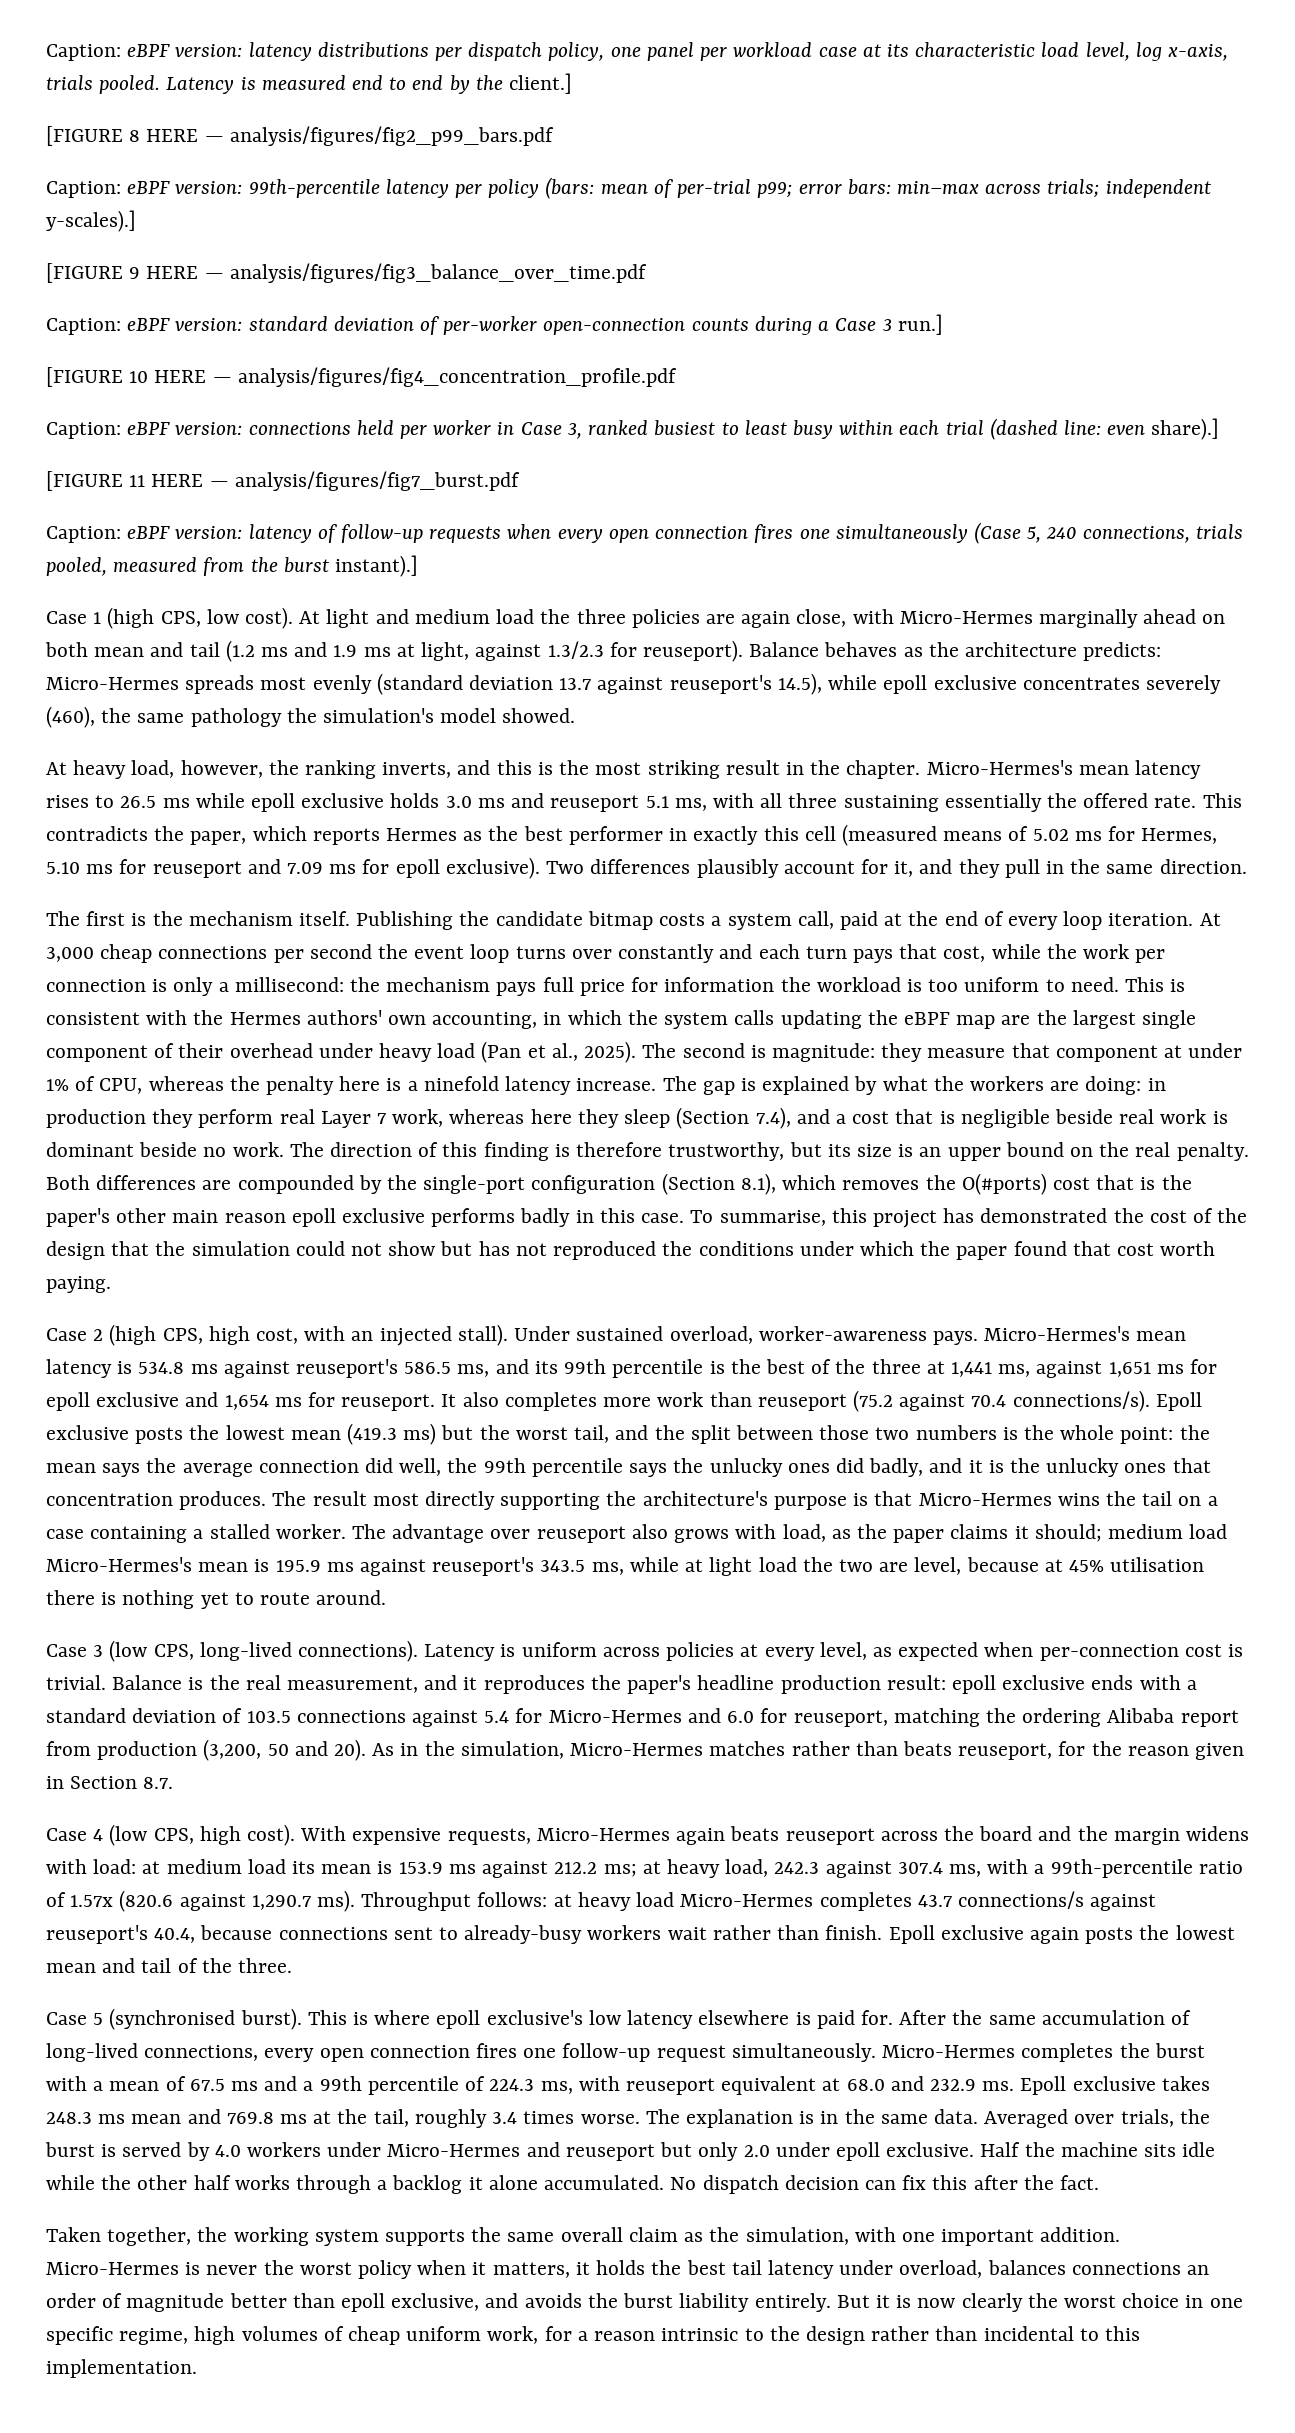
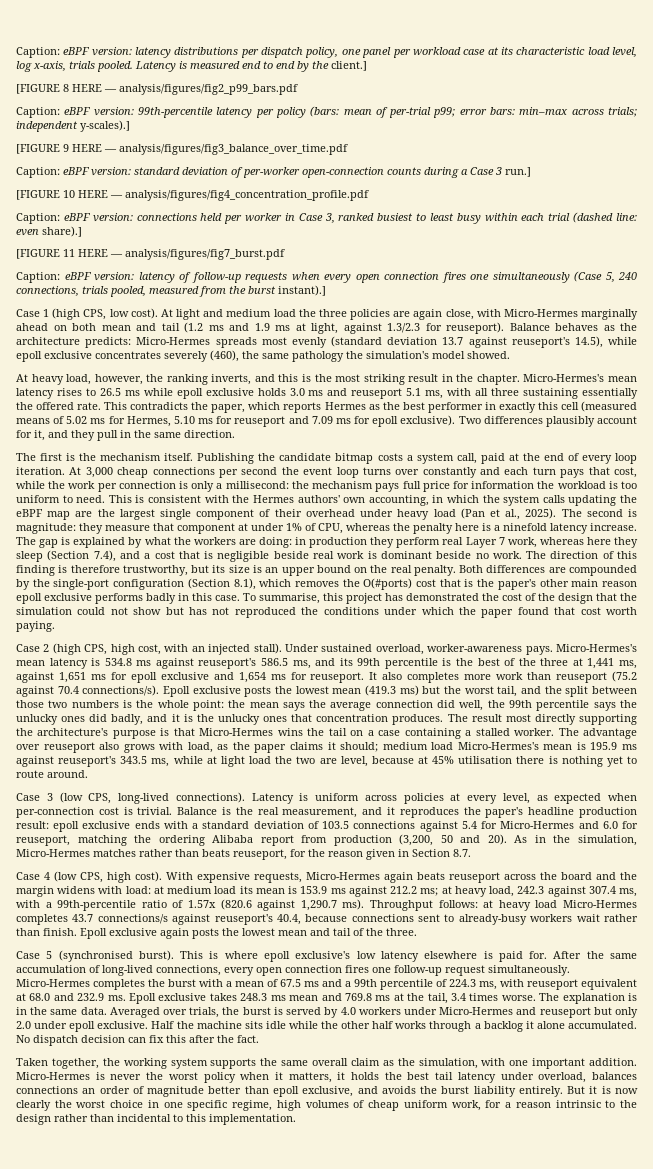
[414,2109,487,2128] roughly -> (448, 998) none

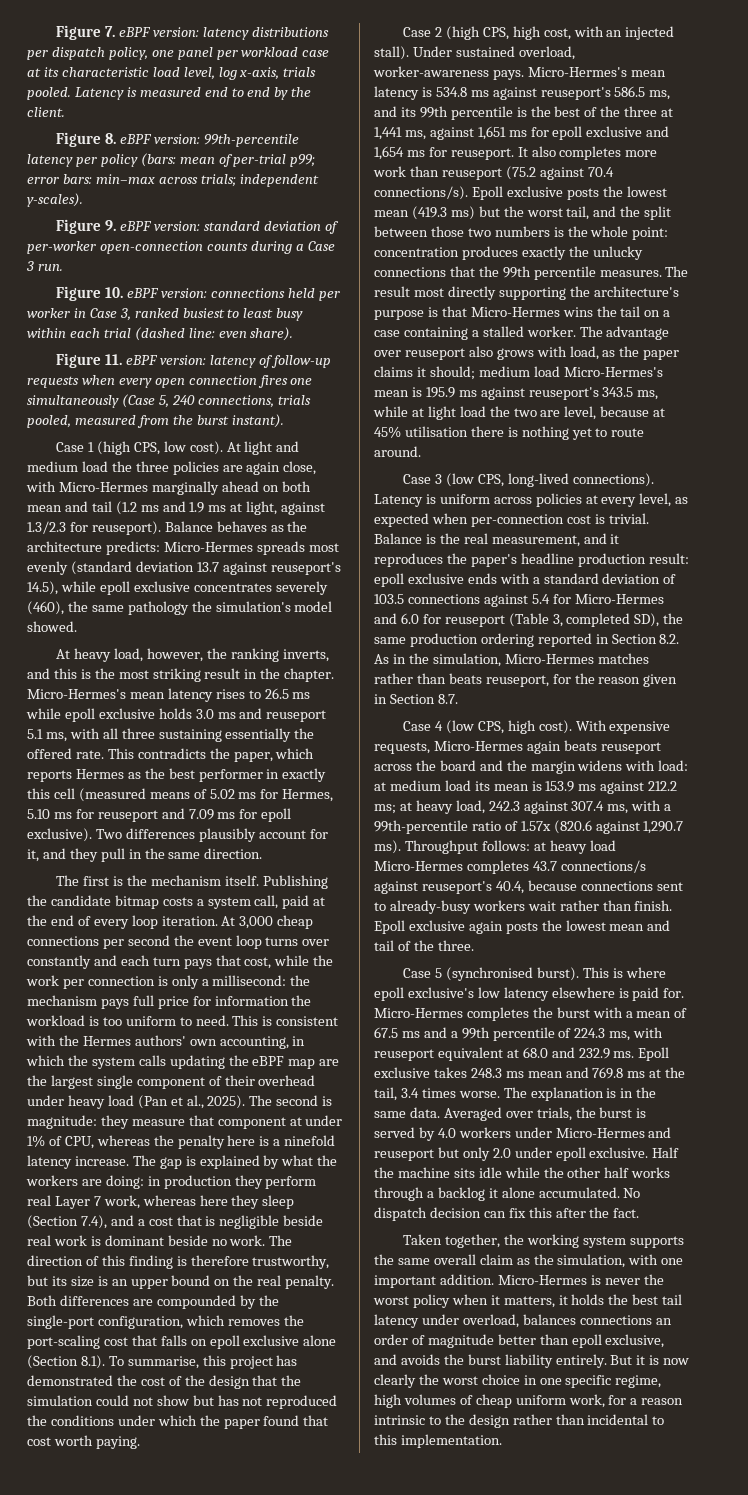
[16,47,60,58] Caption: -> [56,25,115,40] Figure 7.
[331,61,367,71] [16,84,298,95] [16,107,60,118] client.] // [FIGURE 8 HERE — analysis/figures/fig2_p99_bars.pdf // Caption: -> [27,107,65,117] [56,132,116,147] client. // Figure 8.
[80,120,130,132] [16,144,348,155] [16,167,60,178] y-scales).] // [FIGURE 9 HERE — analysis/figures/fig3_balance_over_time.pdf // Caption: -> [27,193,83,207] [56,219,116,234] y-scales). // Figure 9.
[505,167,531,177] [16,190,369,201] [16,213,60,224] run.] // [FIGURE 10 HERE — analysis/figures/fig4_concentration_profile.pdf // Caption: -> [37,264,63,271] [56,286,123,301] run. // Figure 10.
[42,226,82,237] [16,249,285,260] [16,272,60,283] share).] // [FIGURE 11 HERE — analysis/figures/fig7_burst.pdf // Caption: -> [250,327,294,341] [56,353,122,368] share). // Figure 11.
[278,285,326,296] instant).] -> [231,414,284,428] instant).
[113,578,256,590] configuration (Section 8.1), -> [97,1316,183,1329] configuration,
[363,578,637,590] [16,593,240,604] O(#ports) cost that is the paper's other main reason epoll exclusive performs badly in this case. -> [27,1335,337,1349] [27,1355,105,1369] port-scaling cost that falls on epoll exclusive alone (Section 8.1).
[228,700,637,711] [16,714,444,725] the mean says the average connection did well, the 99th percentile says the unlucky ones did badly, and it is the unlucky ones that concentration produces. -> [374,246,643,260] [374,266,662,280] concentration produces exactly the unlucky connections that the 99th percentile measures.
[16,834,507,846] reuseport, matching the ordering Alibaba report from production (3,200, 50 and 20). -> [444,613,684,627] [374,633,680,647] reuseport (Table 3, completed SD), the same production ordering reported in Section 8.2.
[553,951,637,959] [16,965,570,976] After the same accumulation of long-lived connections, every open connection fires one follow-up request simultaneously. -> (685, 993) none

